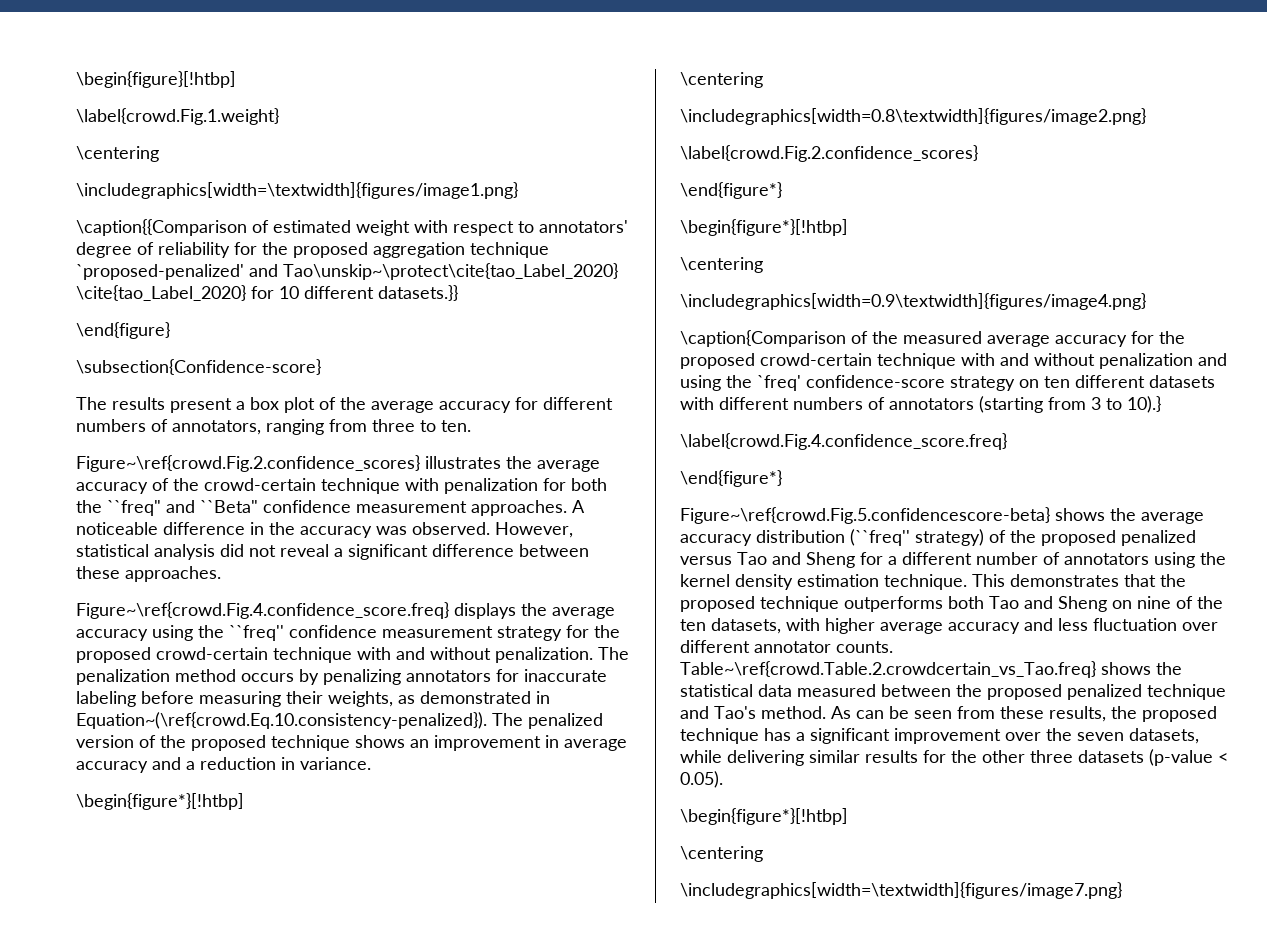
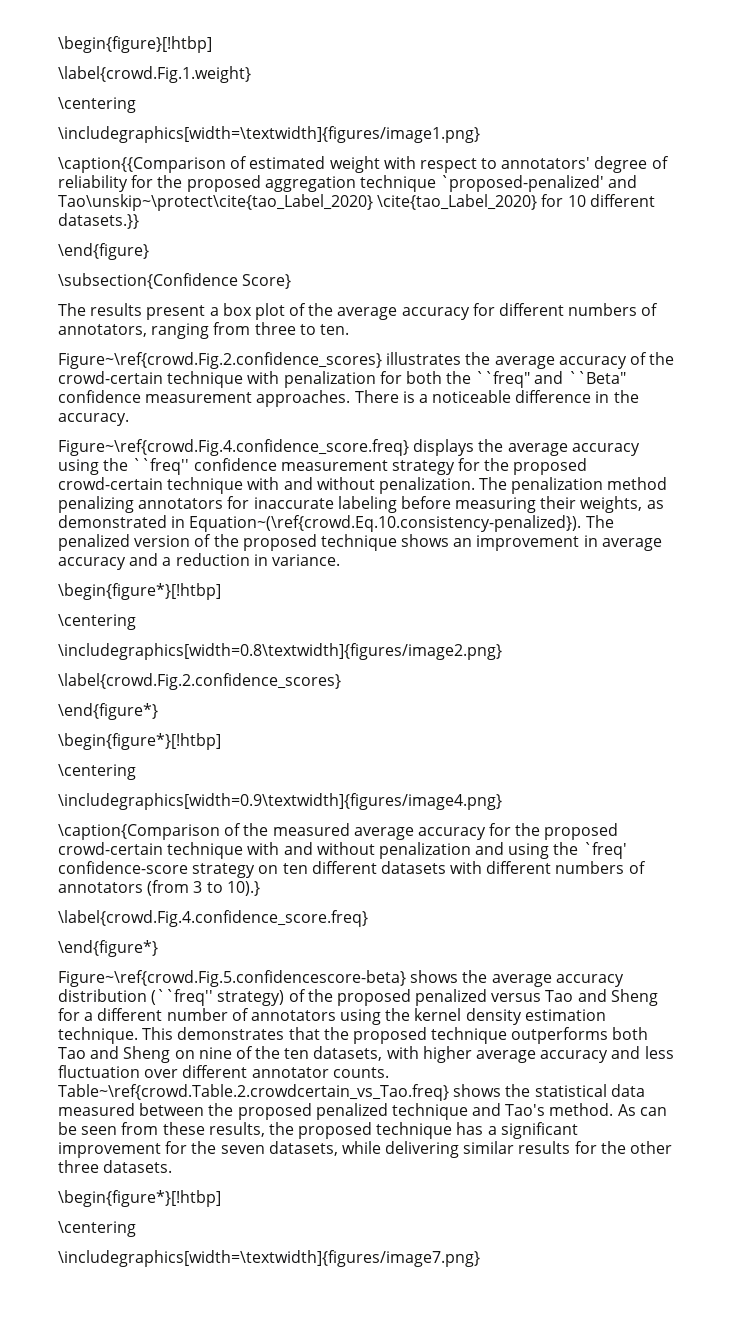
[76,359,321,375] \subsection{Confidence-score} -> [58,273,292,289] \subsection{Confidence Score}
[572,500,585,513] A -> [354,390,428,403] There is a
[300,522,573,538] [76,544,589,560] [76,566,221,582] accuracy was observed. However, statistical analysis did not reveal a significant difference between these approaches. -> [58,413,129,426] accuracy.
[241,669,319,685] occurs by -> (668, 483) none
[979,396,1086,413] (starting from -> [147,880,190,896] (from
[1005,732,1041,741] over -> [165,1141,188,1154] for
[1078,749,1228,766] [680,771,723,788] datasets (p-value < 0.05). -> [103,1160,173,1173] datasets.

